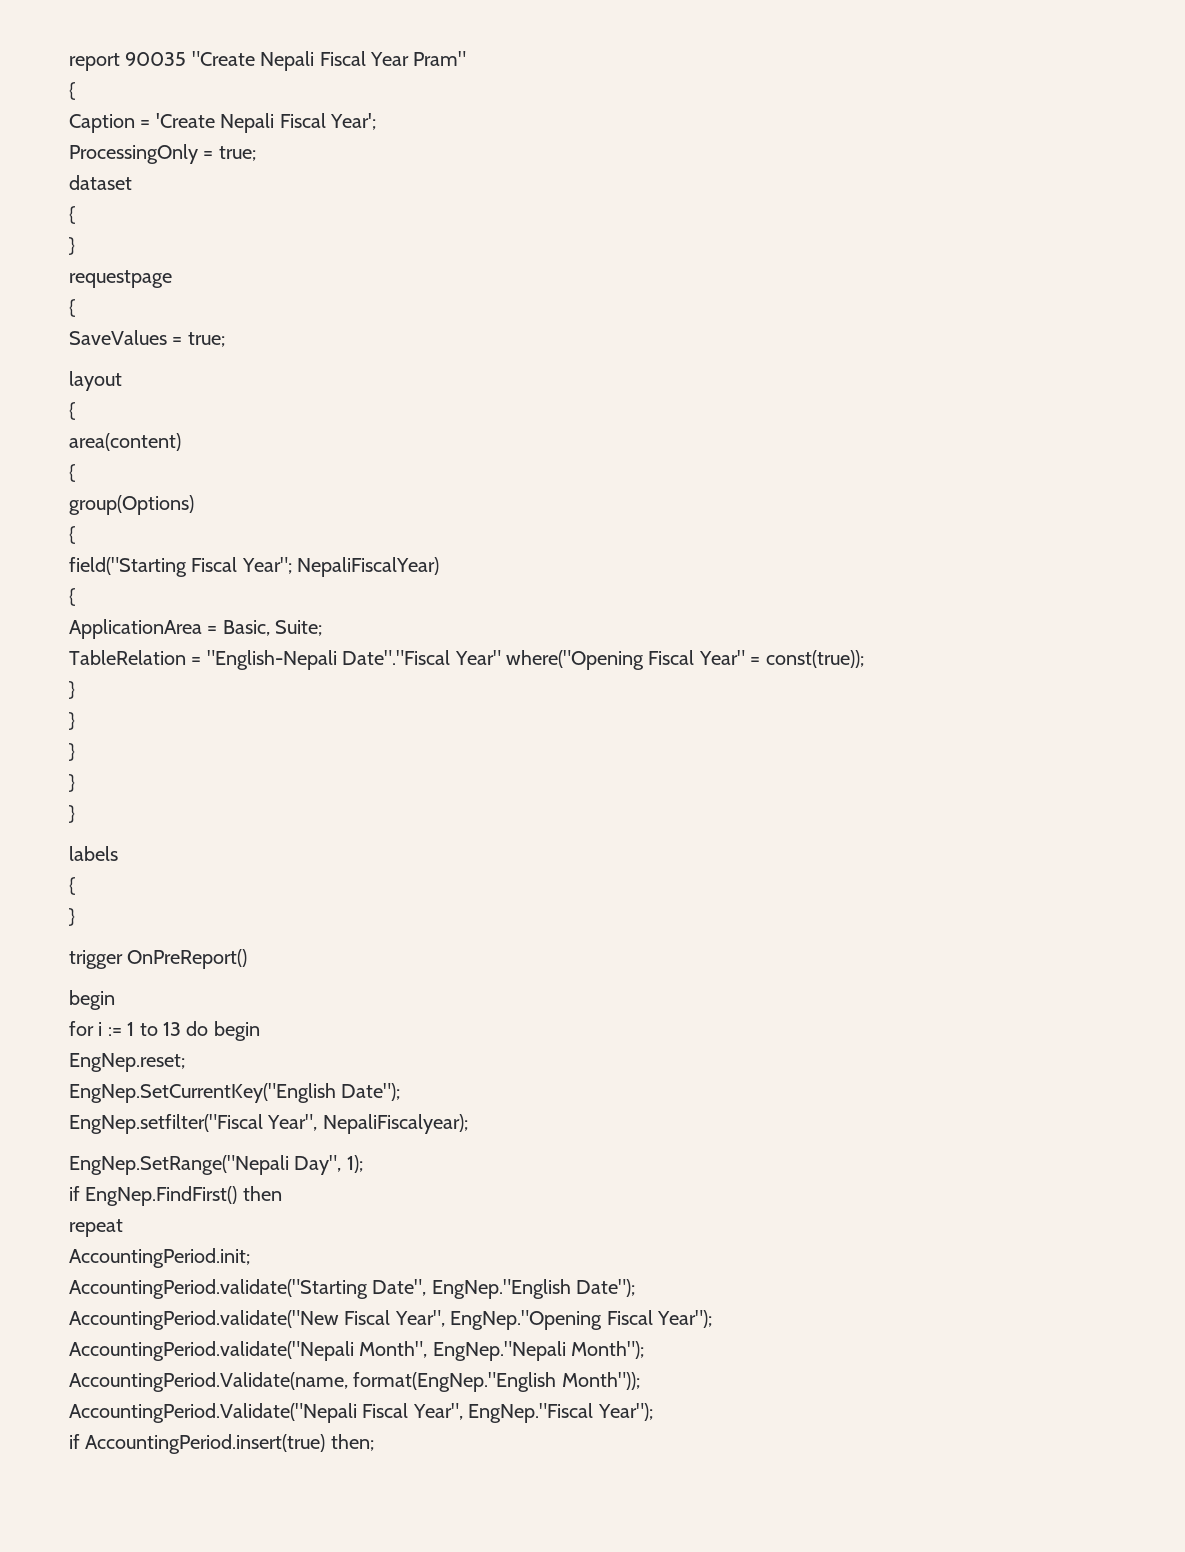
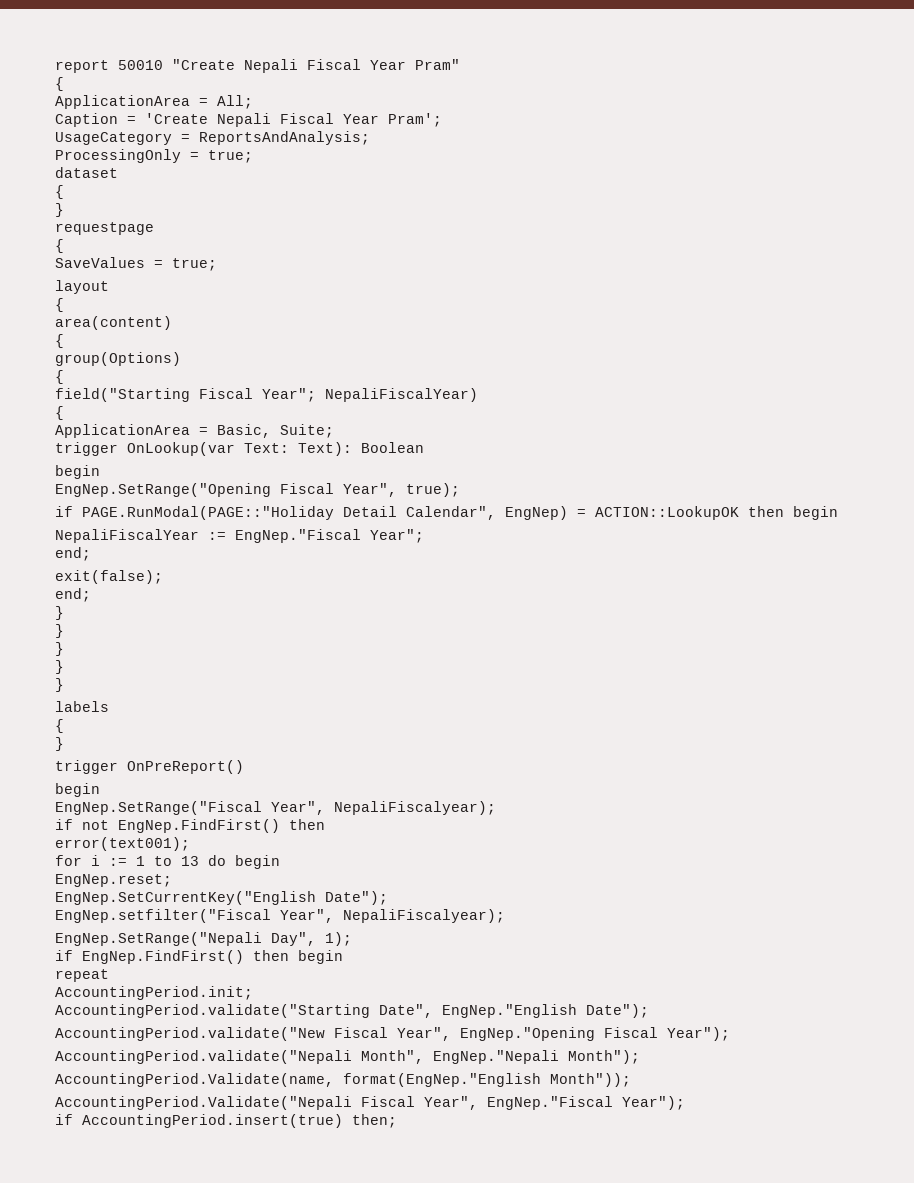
[125,52,187,66] 90035 -> [118,60,163,70] 50010
(75, 91) none -> [55,95,253,109] // ApplicationArea = All;
[330,113,376,130] Year'; -> [343,113,442,127] [55,131,370,145] Year Pram'; // UsageCategory = ReportsAndAnalysis;
[69,650,864,670] TableRelation = "English-Nepali Date"."Fiscal Year" where("Opening Fiscal Year" = const(true)); -> [55,442,424,456] [55,465,100,479] [55,483,460,497] [55,506,838,520] [55,529,424,543] [55,547,91,561] [55,570,163,584] [55,588,91,602] trigger OnLookup(var Text: Text): Boolean // begin // EngNep.SetRange("Opening Fiscal Year", true); // if PAGE.RunModal(PAGE::"Holiday Detail Calendar", EngNep) = ACTION::LookupOK then begin // NepaliFiscalYear := EngNep."Fiscal Year"; // end; // exit(false); // end;
(115, 1000) none -> [55,801,496,815] [55,819,325,833] [55,837,190,851] // EngNep.SetRange("Fiscal Year", NepaliFiscalyear); // if not EngNep.FindFirst() then // error(text001);
(282, 1193) none -> [298,950,343,964] begin

